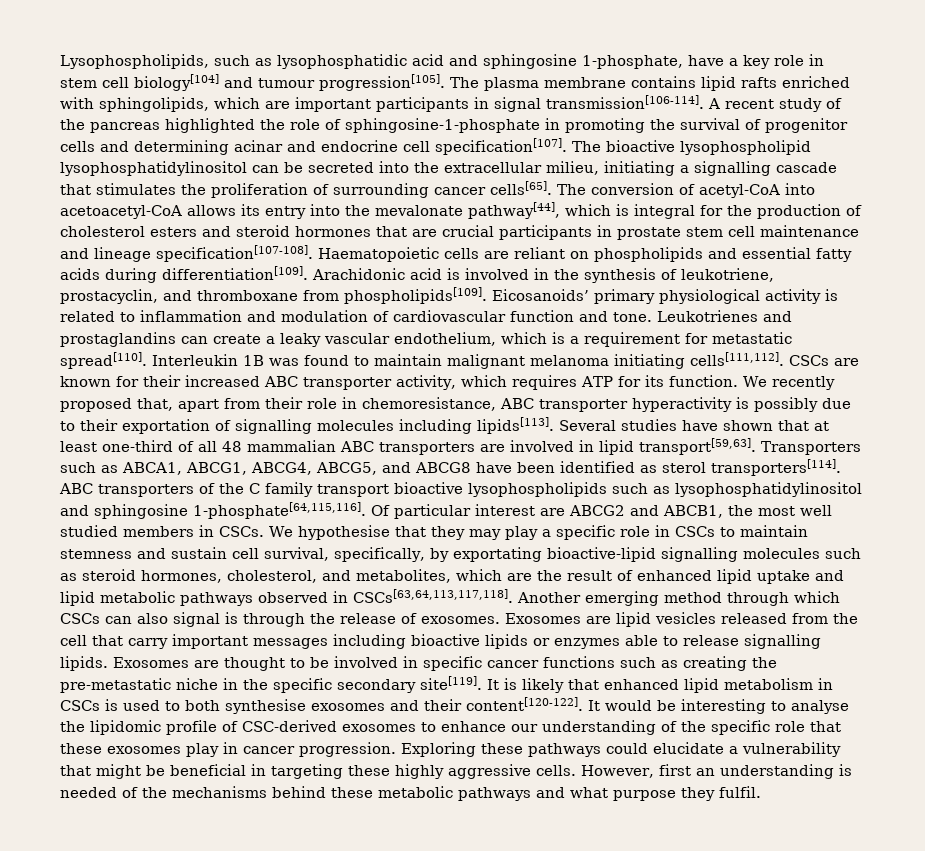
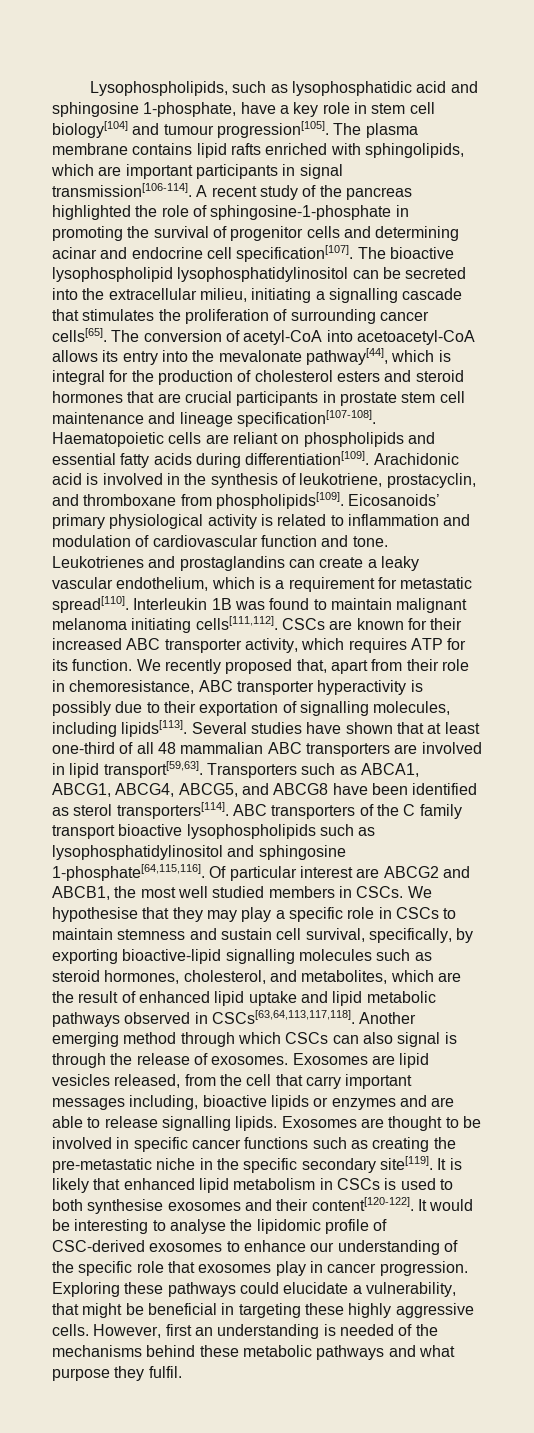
[317,420,394,431] molecules -> [373,701,451,715] molecules,
[452,547,542,562] exportating -> [52,949,118,964] exporting
[721,613,787,624] released -> [114,1074,181,1088] released,
[333,634,406,649] including -> [129,1095,199,1110] including,
(620, 643) none -> [399,1095,455,1107] and are
[60,743,102,754] these -> (195, 1267) none
[742,742,841,757] vulnerability -> [365,1282,456,1297] vulnerability,

